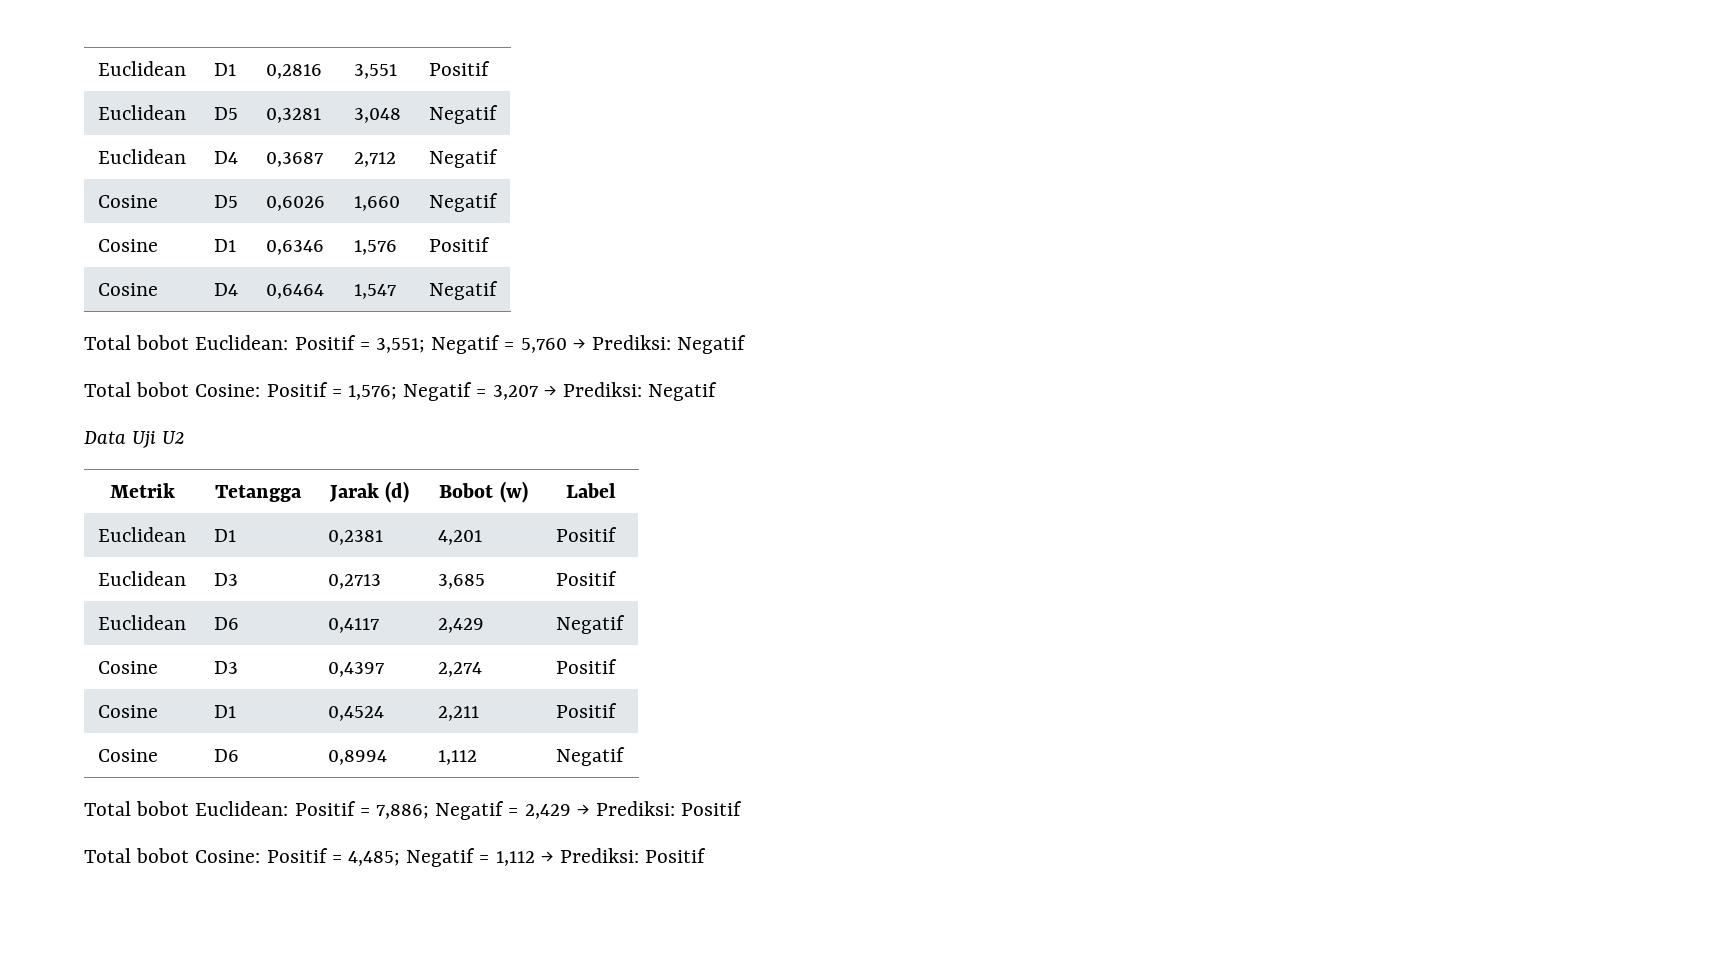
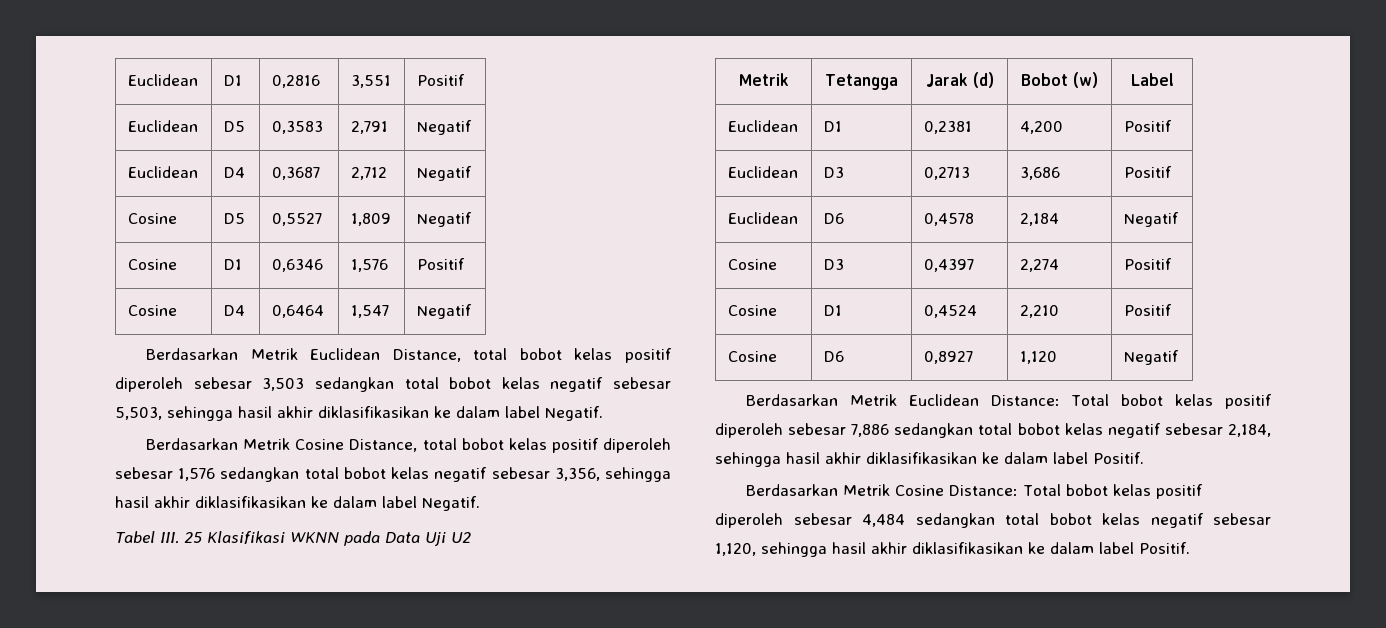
[265,108,321,123] [353,108,401,123] 0,3281 | 3,048 -> [271,121,323,134] [350,121,388,134] 0,3583 | 2,791
[265,196,325,211] [353,196,400,211] 0,6026 | 1,660 -> [271,213,322,226] [350,213,391,226] 0,5527 | 1,809
[84,335,747,354] [84,382,718,401] Total bobot Euclidean: Positif = 3,551; Negatif = 5,760 → Prediksi: Negatif // Total bobot Cosine: Positif = 1,576; Negatif = 3,207 → Prediksi: Negatif // -> [146,348,672,363] [115,377,671,392] [115,406,603,421] [146,438,672,453] [115,467,671,482] [115,496,480,511] [115,531,380,546] Berdasarkan Metrik Euclidean Distance, total bobot kelas positif diperoleh sebesar 3,503 sedangkan total bobot kelas negatif sebesar 5,503, sehingga hasil akhir diklasifikasikan ke dalam label Negatif. // Berdasarkan Metrik Cosine Distance, total bobot kelas positif diperoleh sebesar 1,576 sedangkan total bobot kelas negatif sebesar 3,356, sehingga hasil akhir diklasifikasikan ke dalam label Negatif. // Tabel III. 25 Klasifikasi WKNN pada
[437,530,482,545] 4,201 -> [1019,121,1063,134] 4,200
[437,574,485,589] 3,685 -> [1019,167,1060,180] 3,686
[327,618,379,633] [437,618,484,633] 0,4117 | 2,429 -> [923,213,974,226] [1019,213,1059,226] 0,4578 | 2,184
[437,706,479,721] 2,211 -> [1019,305,1059,318] 2,210
[327,750,387,765] [437,750,477,765] [555,747,625,766] [84,801,743,820] [84,848,707,867] 0,8994 | 1,112 | Negatif // Total bobot Euclidean: Positif = 7,886; Negatif = 2,429 → Prediksi: Positif // Total bobot Cosine: Positif = 4,485; Negatif = 1,112 → Prediksi: Positif -> [923,351,973,364] [1019,351,1057,364] [1123,350,1179,365] [746,394,1272,409] [715,423,1271,438] [715,452,1144,467] [746,484,1204,499] [715,513,1271,528] [715,542,1190,557] 0,8927 | 1,120 | Negatif // Berdasarkan Metrik Euclidean Distance: Total bobot kelas positif diperoleh sebesar 7,886 sedangkan total bobot kelas negatif sebesar 2,184, sehingga hasil akhir diklasifikasikan ke dalam label Positif. // Berdasarkan Metrik Cosine Distance: Total bobot kelas positif diperoleh sebesar 4,484 sedangkan total bobot kelas negatif sebesar 1,120, sehingga hasil akhir diklasifikasikan ke dalam label Positif.

